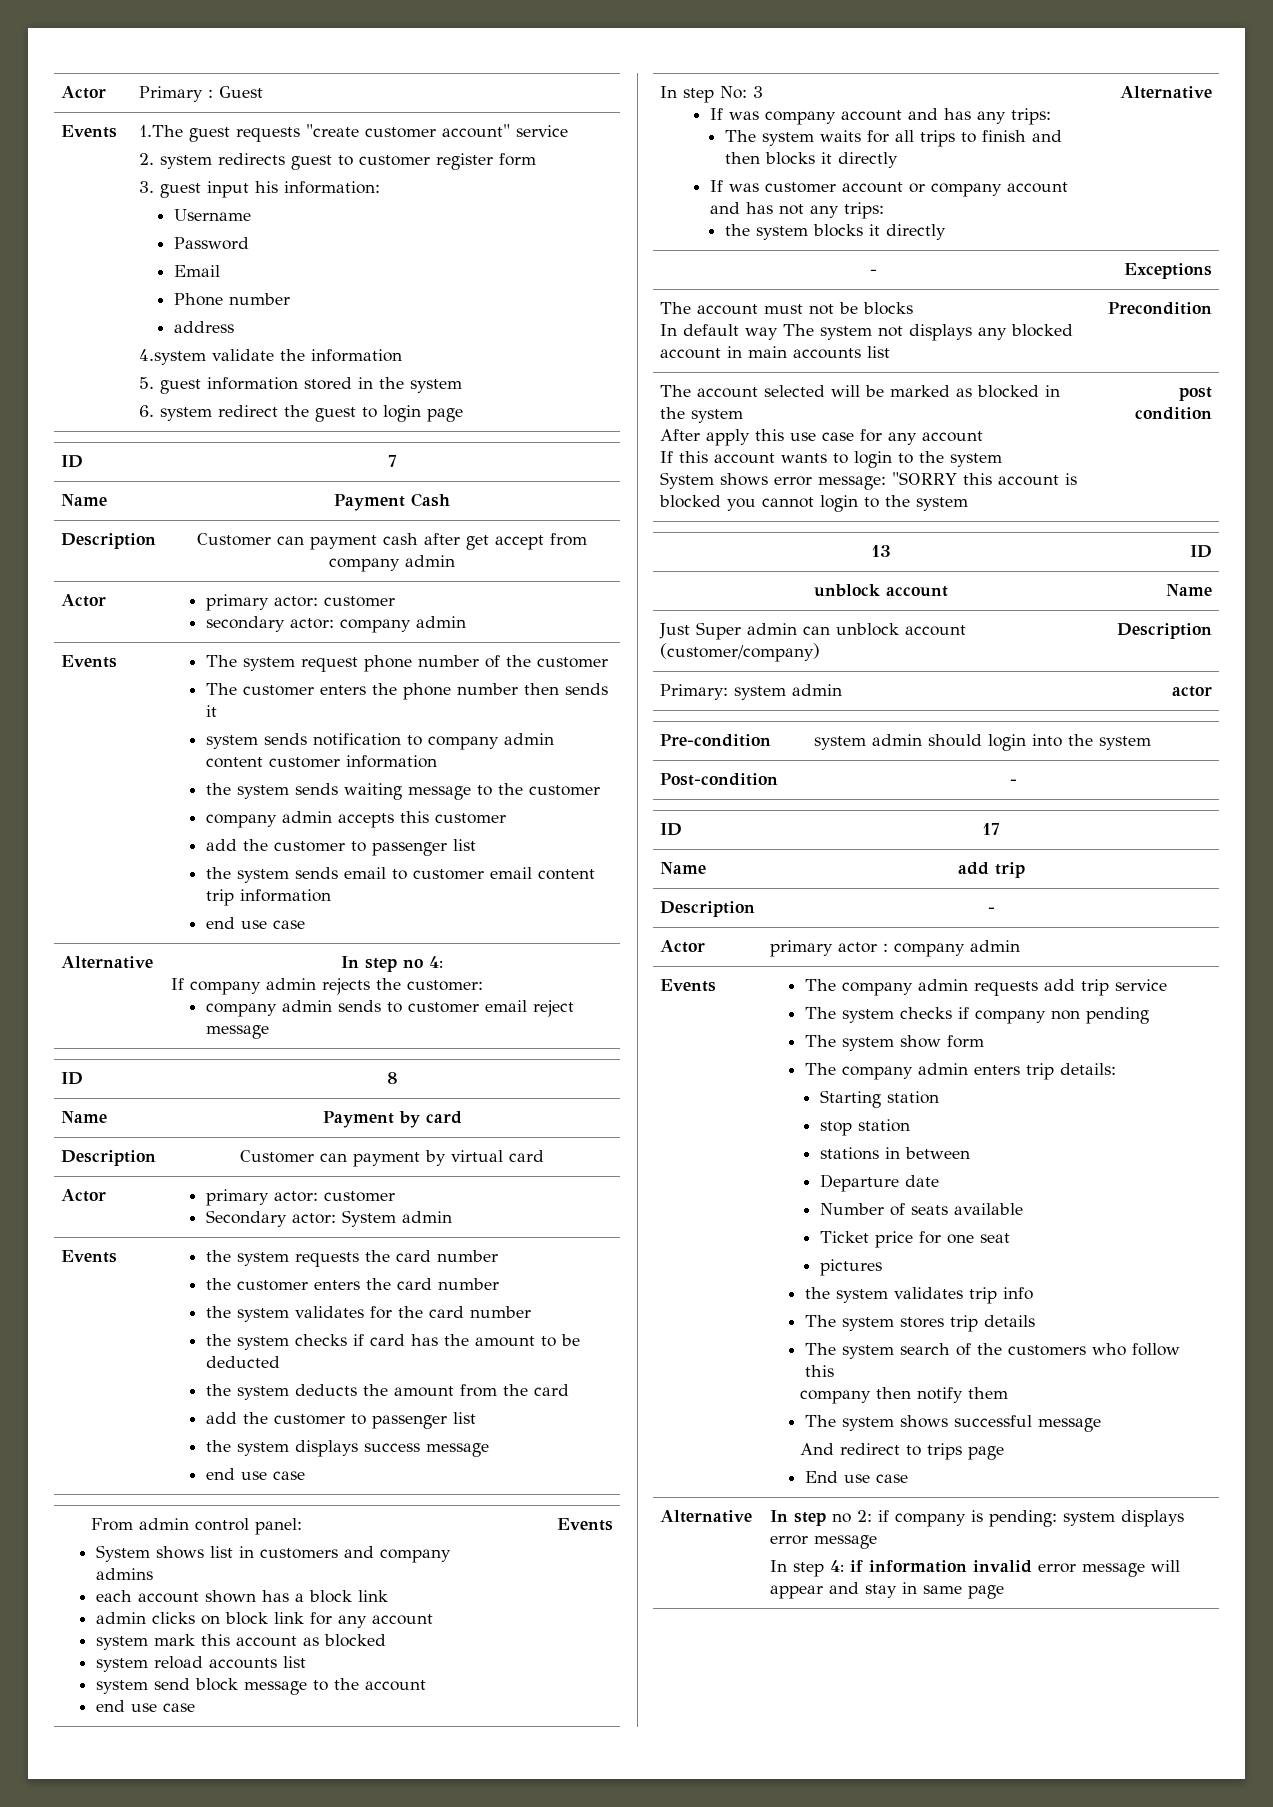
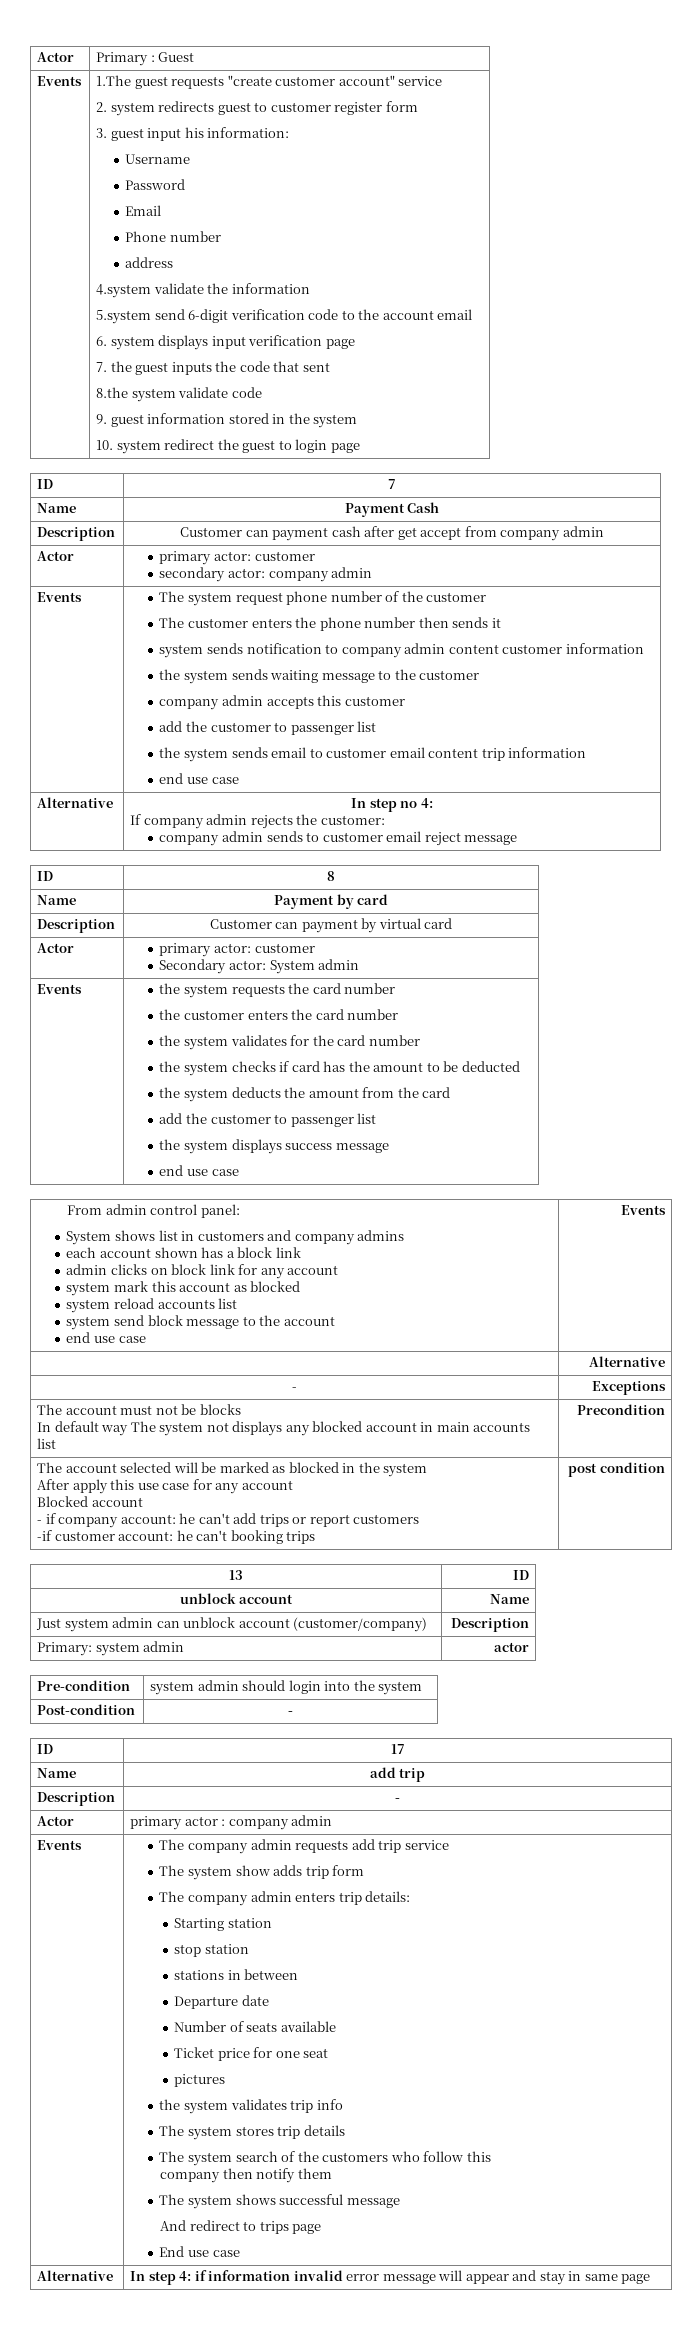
[139,377,155,389] 5. -> [96,309,473,324] [96,335,355,350] [96,361,330,375] [96,387,262,402] [96,414,108,424] 5.system send 6-digit verification code to the account email // 6. system displays input verification page // 7. the guest inputs the code that sent // 8.the system validate code // 9.
[139,405,155,417] 6. -> [96,440,114,450] 10.
[660,86,764,103] [709,108,1051,125] [724,130,1062,147] [724,152,898,168] [709,180,1068,197] [709,202,884,219] [724,224,946,240] In step No: 3 // If was company account and has any trips: // The system waits for all trips to finish and then blocks it directly // If was customer account or company account and has not any trips: // the system blocks it directly -> (666, 1210) none
[660,451,1003,468] [660,472,1078,490] [659,495,969,512] If this account wants to login to the system // System shows error message: "SORRY this account is blocked you cannot login to the system -> [37,1496,143,1507] [37,1513,420,1528] [37,1530,316,1544] Blocked account // - if company account: he can't add trips or report customers // -if customer account: he can't booking trips
[696,622,742,640] Super -> [64,1618,109,1632] system
[804,1007,1149,1024] // The system checks if company non pending -> (449, 1845) none
(941, 1041) none -> [273,1865,329,1879] adds trip
[832,1510,1185,1527] [770,1535,878,1549] [770,1560,825,1577] no 2: if company is pending: system displays error message // In step -> (176, 2278) none

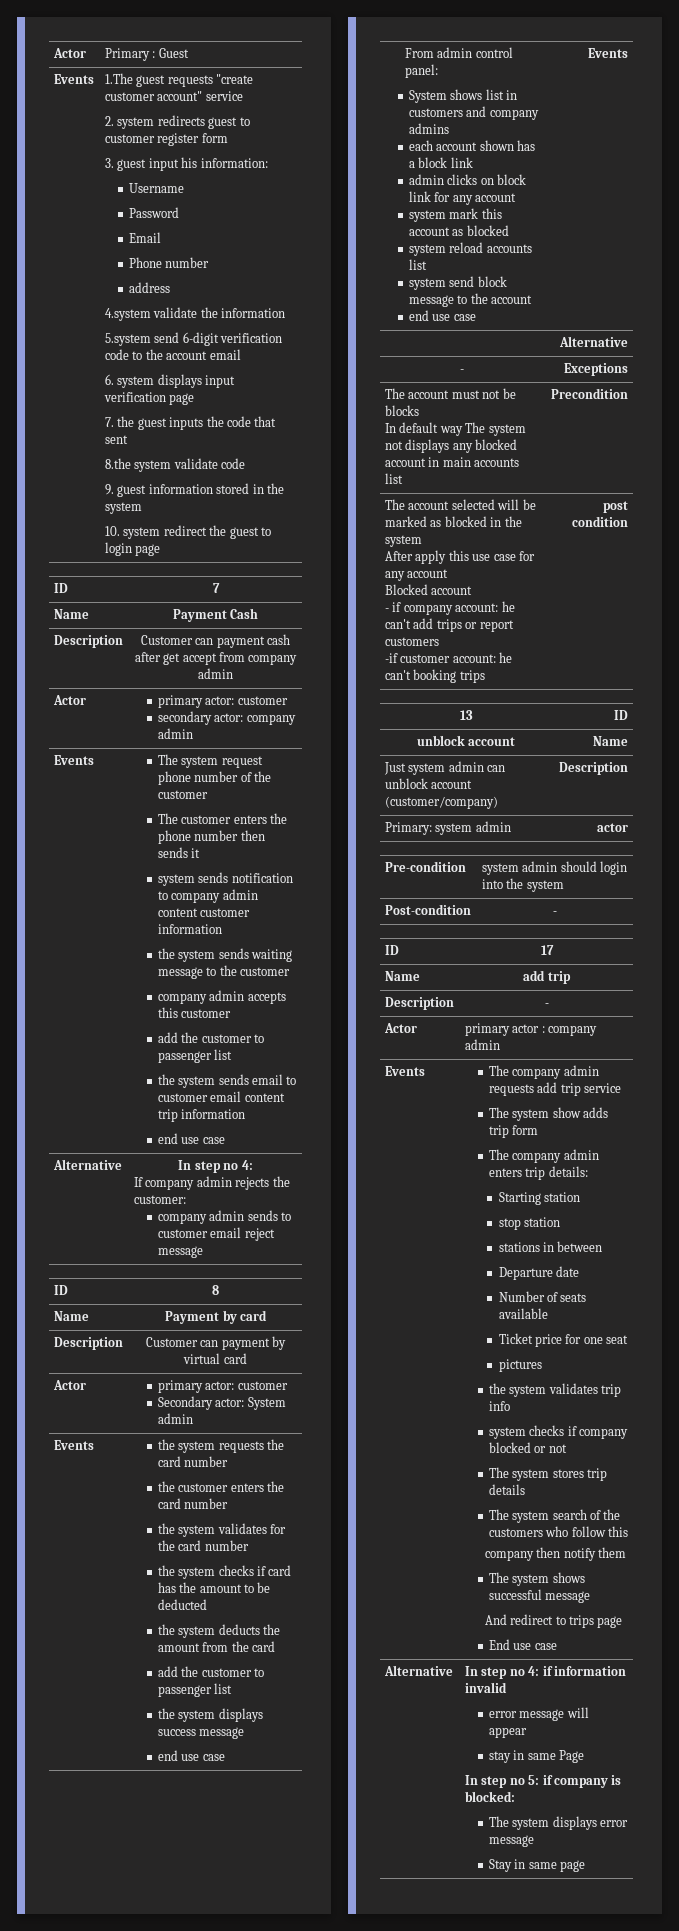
(343, 2104) none -> [488,1425,628,1439] [488,1442,567,1453] // system checks if company blocked or not
(176, 2278) none -> [509,1669,525,1676] no
(343, 2275) none -> (508, 1687) //
[512,2270,537,2281] and -> (527, 1732) //
(618, 2277) none -> [558,1750,584,1763] [465,1775,622,1788] [465,1791,516,1802] [488,1816,628,1830] [488,1835,534,1847] [488,1859,557,1872] Page // In step no 5: if company is blocked: // The system displays error message // Stay in same

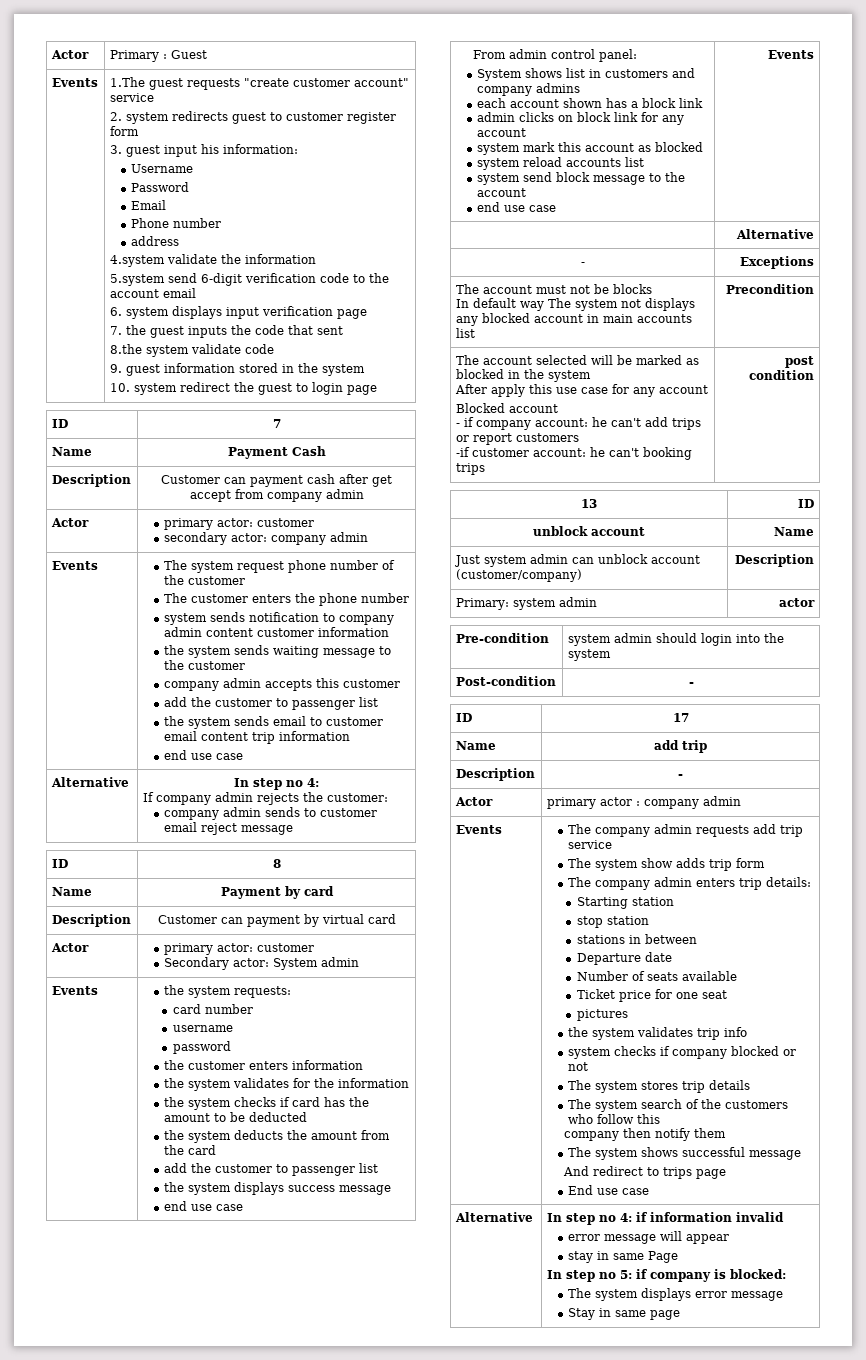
[240,830,265,841] [157,847,201,858] then sends it -> (410, 598) none
[218,1439,284,1453] [157,1456,229,1467] requests the card number -> [234,986,292,998] [172,1004,253,1014] [172,1025,233,1032] [172,1041,231,1054] requests: // card number // username // password
[266,1481,284,1492] [157,1498,229,1509] the card number -> [292,1060,364,1070] information
[178,1540,249,1551] card number -> [338,1078,410,1088] information

